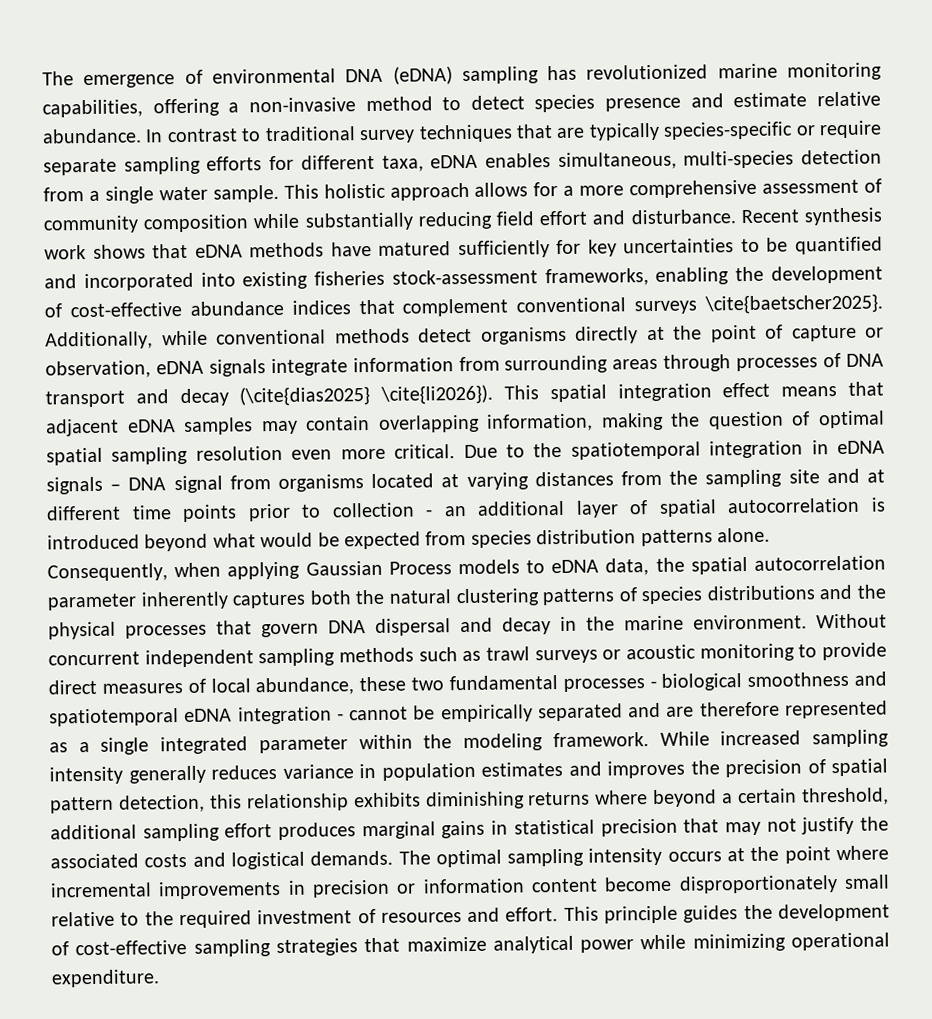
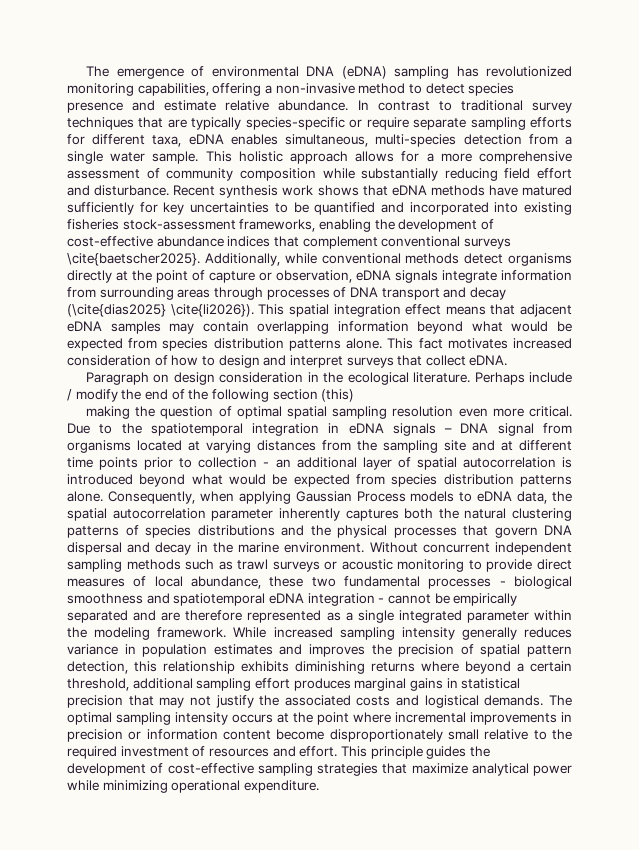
[717,63,778,79] marine -> (572, 71) none
[486,413,594,432] information, -> [337,321,572,334] [67,338,572,351] [67,355,508,368] [86,372,572,385] [67,389,355,402] information beyond what would be expected from species distribution patterns alone. This fact motivates increased consideration of how to design and interpret surveys that collect eDNA. // Paragraph on design consideration in the ecological literature. Perhaps include / modify the end of the following section (this) //

